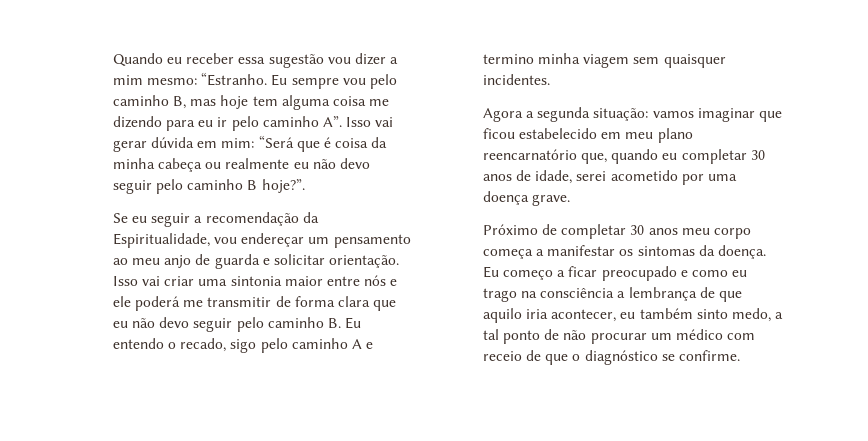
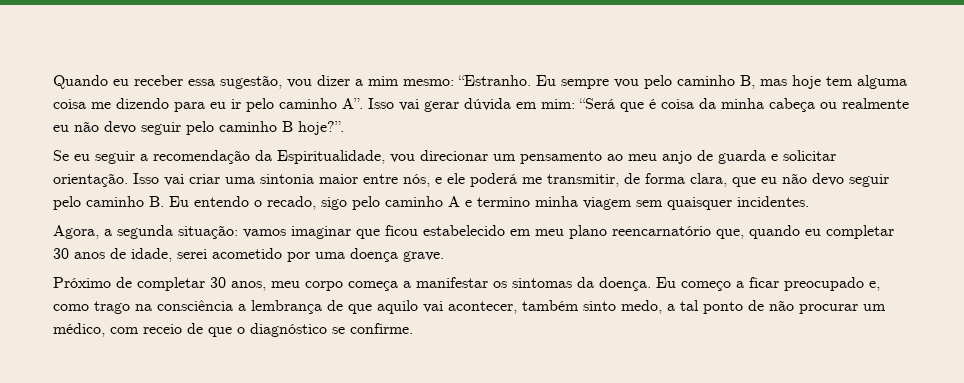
[268,53,324,68] sugestão -> [219,75,282,89] sugestão,
[241,233,305,247] endereçar -> [419,150,488,161] direcionar
[364,275,387,286] nós -> [402,174,430,187] nós,
[207,297,272,307] transmitir -> [546,174,619,187] transmitir,
[337,296,370,307] clara -> [689,173,727,187] clara,
[482,108,523,122] Agora -> [52,225,99,239] Agora,
[648,228,678,235] anos -> [230,281,266,291] anos,
[680,270,748,277] e como eu -> [868,281,880,291] [52,304,89,311] e, como
[526,309,636,322] iria acontecer, eu -> [422,301,517,314] vai acontecer,
[675,329,723,340] médico -> [52,323,105,337] médico,

